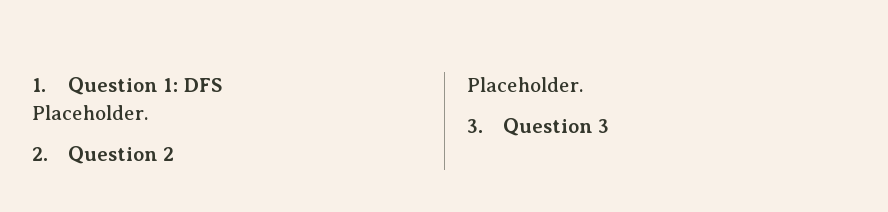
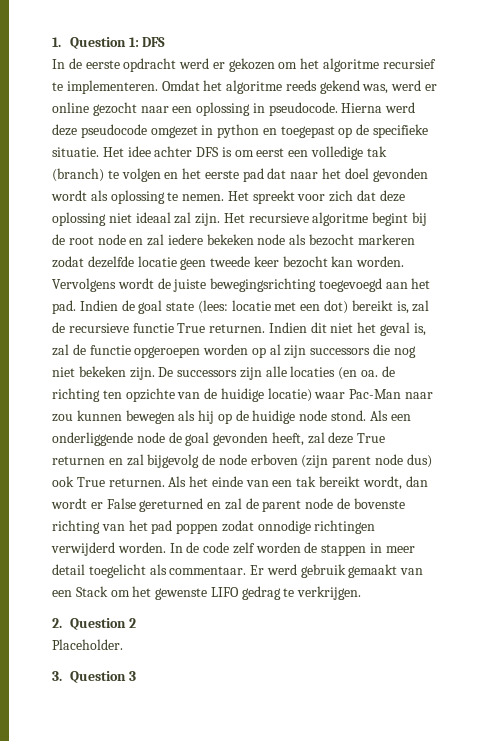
[32,105,148,120] Placeholder. -> [52,58,436,72] [52,80,438,94] [52,102,416,116] [52,124,429,138] [52,146,387,160] [52,168,428,182] [51,190,405,204] [52,212,428,226] [52,234,415,246] [52,256,405,270] [52,278,431,292] [52,300,430,314] [52,322,426,336] [52,344,416,358] [52,366,395,380] [52,388,434,402] [52,410,411,424] [52,432,386,446] [52,454,432,468] [52,476,428,490] [51,498,405,512] [52,520,376,534] [51,542,415,556] [52,564,424,578] [52,586,362,600] In de eerste opdracht werd er gekozen om het algoritme recursief te implementeren. Omdat het algoritme reeds gekend was, werd er online gezocht naar een oplossing in pseudocode. Hierna werd deze pseudocode omgezet in python en toegepast op de specifieke situatie. Het idee achter DFS is om eerst een volledige tak (branch) te volgen en het eerste pad dat naar het doel gevonden wordt als oplossing te nemen. Het spreekt voor zich dat deze oplossing niet ideaal zal zijn. Het recursieve algoritme begint bij de root node en zal iedere bekeken node als bezocht markeren zodat dezelfde locatie geen tweede keer bezocht kan worden. Vervolgens wordt de juiste bewegingsrichting toegevoegd aan het pad. Indien de goal state (lees: locatie met een dot) bereikt is, zal de recursieve functie True returnen. Indien dit niet het geval is, zal de functie opgeroepen worden op al zijn successors die nog niet bekeken zijn. De successors zijn alle locaties (en oa. de richting ten opzichte van de huidige locatie) waar Pac-Man naar zou kunnen bewegen als hij op de huidige node stond. Als een onderliggende node de goal gevonden heeft, zal deze True returnen en zal bijgevolg de node erboven (zijn parent node dus) ook True returnen. Als het einde van een tak bereikt wordt, dan wordt er False gereturned en zal de parent node de bovenste richting van het pad poppen zodat onnodige richtingen verwijderd worden. In de code zelf worden de stappen in meer detail toegelicht als commentaar. Er werd gebruik gemaakt van een Stack om het gewenste LIFO gedrag te verkrijgen.

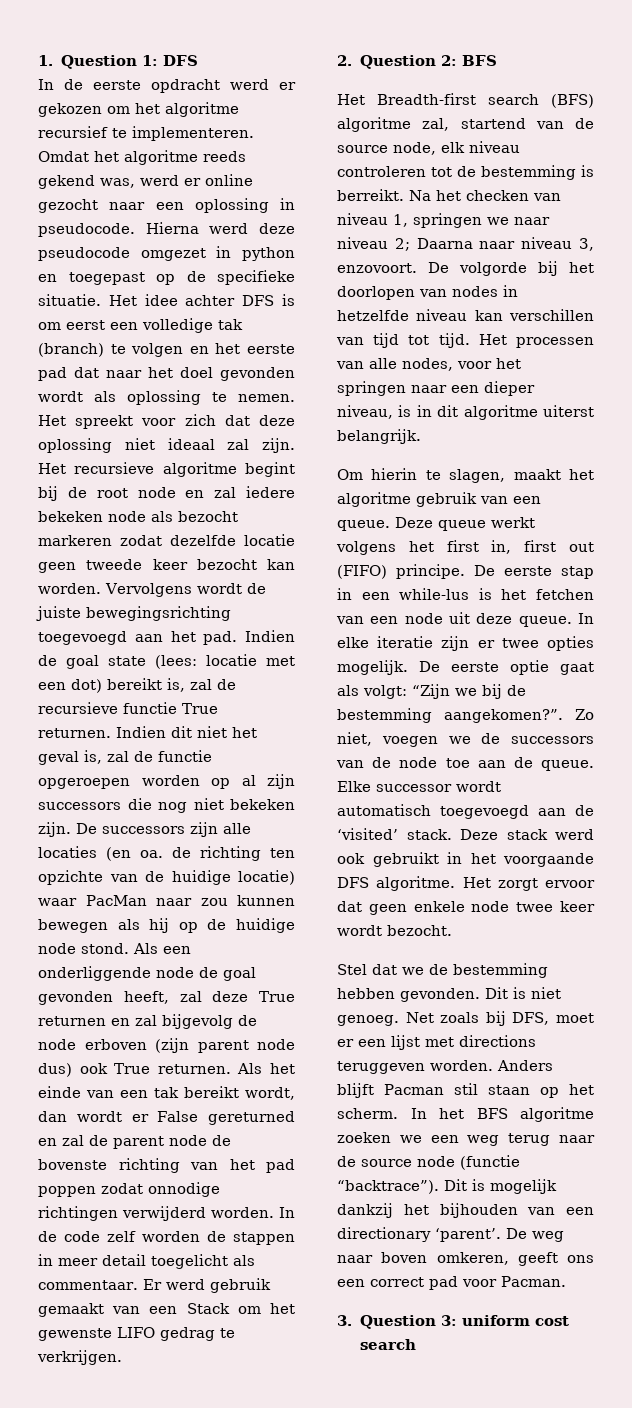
[349,389,402,399] Pac-Man -> [85,895,147,906] PacMan
[128,618,136,628] [52,639,123,650] [52,671,136,683] 2 // Placeholder. // 3. Question 3 -> [440,55,497,66] [337,93,594,108] [337,117,594,132] [337,141,520,155] [337,165,594,180] [337,189,561,201] [337,213,550,228] [337,237,594,251] [337,261,594,276] [337,285,518,300] [337,309,594,321] [336,333,594,348] [336,358,521,371] [337,381,535,396] [337,405,594,420] [337,429,421,444] [337,468,594,483] [337,492,541,507] [337,517,535,531] [336,540,594,555] [337,564,594,579] [337,588,594,600] [336,612,594,627] [337,636,594,651] [337,660,594,675] [337,684,526,699] [337,708,594,723] [337,732,594,747] [336,757,594,771] [337,781,501,792] [337,804,594,819] [337,828,594,840] [337,852,594,867] [337,876,595,891] [337,901,595,915] [337,925,452,936] [337,963,548,978] [337,987,561,1002] [337,1011,594,1026] [337,1035,536,1050] [337,1060,553,1074] [337,1083,594,1098] [337,1107,594,1122] [337,1132,595,1146] [337,1155,520,1170] [337,1179,557,1194] [337,1203,594,1218] [337,1227,564,1242] [337,1252,594,1266] [337,1276,566,1290] [337,1315,569,1329] [359,1339,416,1350] 2: BFS // Het Breadth-first search (BFS) algoritme zal, startend van de source node, elk niveau controleren tot de bestemming is berreikt. Na het checken van niveau 1, springen we naar niveau 2; Daarna naar niveau 3, enzovoort. De volgorde bij het doorlopen van nodes in hetzelfde niveau kan verschillen van tijd tot tijd. Het processen van alle nodes, voor het springen naar een dieper niveau, is in dit algoritme uiterst belangrijk. // Om hierin te slagen, maakt het algoritme gebruik van een queue. Deze queue werkt volgens het first in, first out (FIFO) principe. De eerste stap in een while-lus is het fetchen van een node uit deze queue. In elke iteratie zijn er twee opties mogelijk. De eerste optie gaat als volgt: “Zijn we bij de bestemming aangekomen?”. Zo niet, voegen we de successors van de node toe aan de queue. Elke successor wordt automatisch toegevoegd aan de ‘visited’ stack. Deze stack werd ook gebruikt in het voorgaande DFS algoritme. Het zorgt ervoor dat geen enkele node twee keer wordt bezocht. // Stel dat we de bestemming hebben gevonden. Dit is niet genoeg. Net zoals bij DFS, moet er een lijst met directions teruggeven worden. Anders blijft Pacman stil staan op het scherm. In het BFS algoritme zoeken we een weg terug naar de source node (functie “backtrace”). Dit is mogelijk dankzij het bijhouden van een directionary ‘parent’. De weg naar boven omkeren, geeft ons een correct pad voor Pacman. // 3. Question 3: uniform cost search

